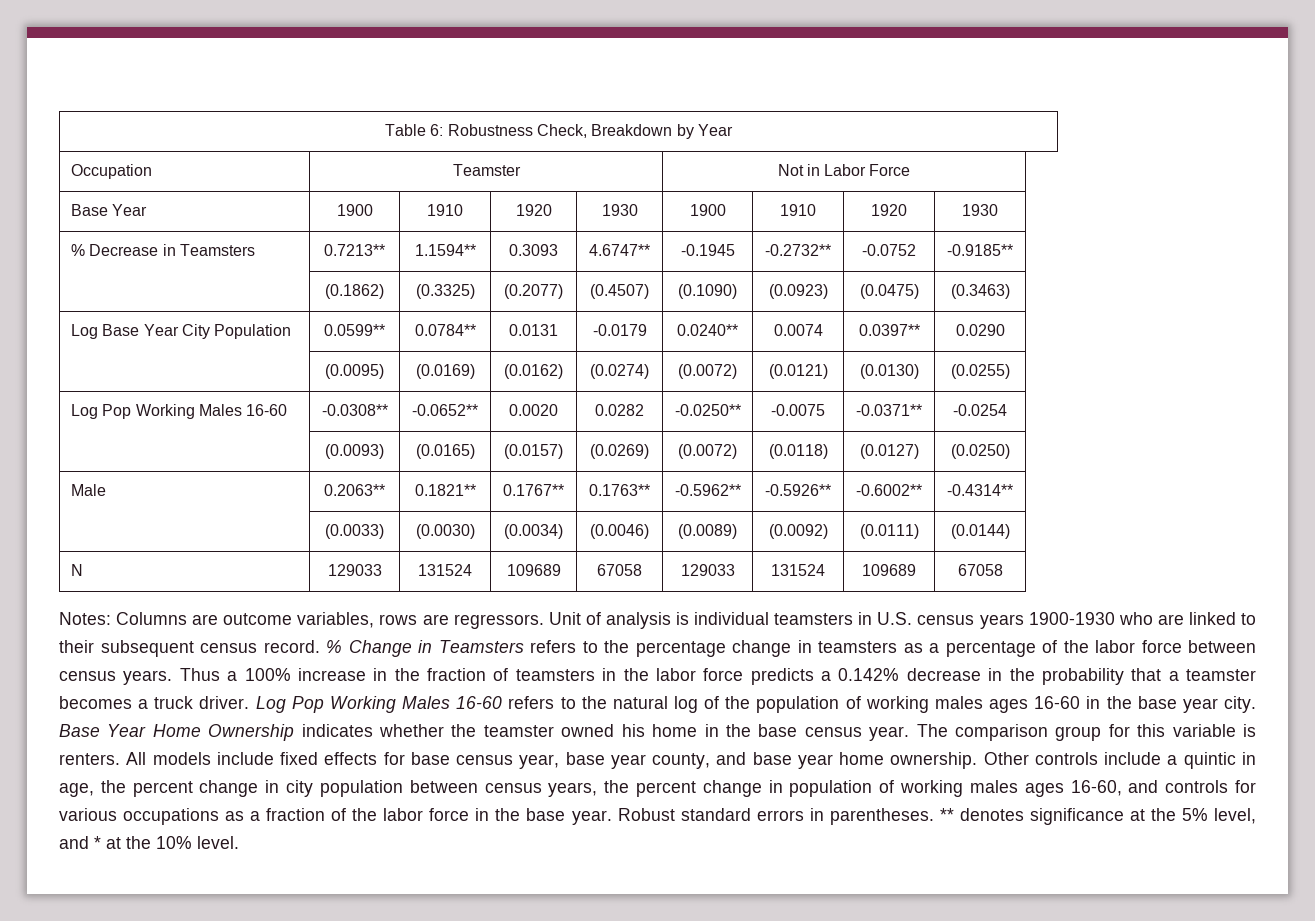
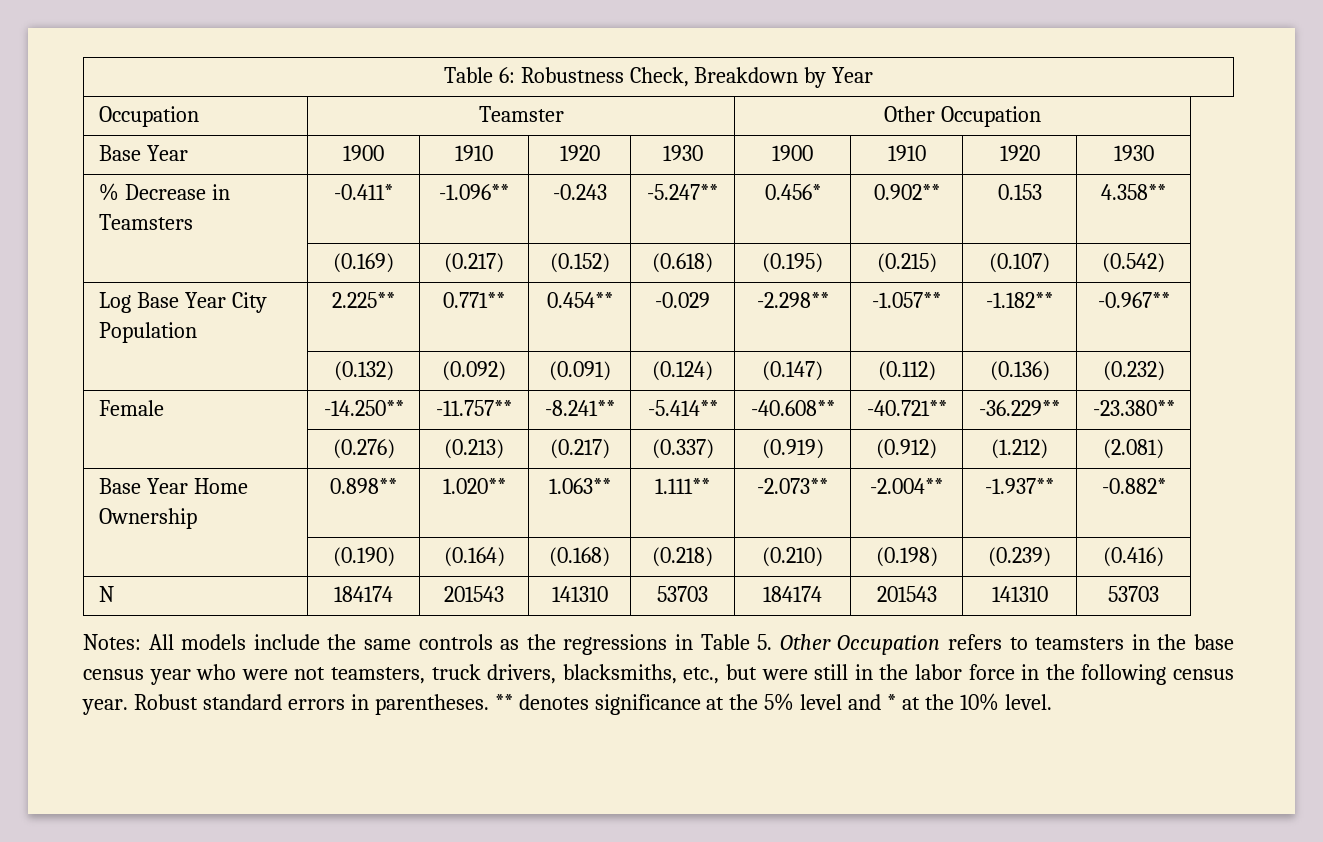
[777,164,911,176] Not in Labor Force -> [884,106,1041,127] Other Occupation
[324,244,385,256] [414,244,476,256] [509,244,558,256] [589,244,650,256] [680,244,735,256] [765,244,831,256] [862,244,916,256] [947,244,1013,256] [325,284,384,299] [415,284,475,299] [504,284,563,299] [590,284,649,299] [678,284,737,299] [768,284,828,299] [859,284,919,299] [950,284,1010,299] 0.7213** | 1.1594** | 0.3093 | 4.6747** | -0.1945 | -0.2732** | -0.0752 | -0.9185** // | (0.1862) | (0.3325) | (0.2077) | (0.4507) | (0.1090) | (0.0923) | (0.0475) | (0.3463) -> [334,184,393,200] [439,184,509,200] [552,184,607,200] [647,184,718,200] [764,184,821,200] [873,184,940,200] [997,184,1042,200] [1101,184,1166,200] [333,253,394,273] [444,253,504,273] [549,253,610,273] [652,253,713,273] [762,253,823,273] [876,253,937,273] [989,253,1050,273] [1102,253,1165,273] -0.411* | -1.096** | -0.243 | -5.247** | 0.456* | 0.902** | 0.153 | 4.358** // | (0.169) | (0.217) | (0.152) | (0.618) | (0.195) | (0.215) | (0.107) | (0.542)
[324,324,385,336] [414,324,476,336] [509,324,558,336] [592,324,647,336] [677,324,738,336] [773,324,823,336] [858,324,920,336] [955,324,1005,336] [325,364,384,379] [415,364,475,379] [504,364,563,379] [590,364,649,379] [678,364,737,379] [768,364,828,379] [859,364,919,379] [950,364,1010,379] [70,404,288,419] [321,404,388,416] [412,404,478,416] [509,404,558,416] [595,404,644,416] [674,404,741,416] [771,404,825,416] [856,404,922,416] [953,404,1007,416] [325,444,384,459] [415,444,475,459] [504,444,563,459] [590,444,649,459] [678,444,737,459] [768,444,828,459] [859,444,919,459] [950,444,1010,459] [70,484,106,496] [324,484,385,496] [414,484,476,496] [503,484,564,496] [589,484,650,496] [674,484,741,496] [765,484,831,496] [856,484,922,496] [947,484,1013,496] [325,524,384,539] [415,524,475,539] [504,524,563,539] [590,524,649,539] [678,524,737,539] [768,524,828,539] [859,524,919,539] [950,524,1010,539] [70,564,83,576] [327,564,382,576] [418,564,472,576] [506,564,561,576] [597,564,642,576] [680,564,735,576] [771,564,825,576] [862,564,916,576] [957,564,1003,576] [59,612,1256,629] [59,640,1256,657] [59,668,1256,685] [59,696,1257,713] [59,724,1256,741] [59,752,1257,769] [59,780,1257,797] [59,808,347,825] 0.0599** | 0.0784** | 0.0131 | -0.0179 | 0.0240** | 0.0074 | 0.0397** | 0.0290 // | (0.0095) | (0.0169) | (0.0162) | (0.0274) | (0.0072) | (0.0121) | (0.0130) | (0.0255) // Log Pop Working Males 16-60 | -0.0308** | -0.0652** | 0.0020 | 0.0282 | -0.0250** | -0.0075 | -0.0371** | -0.0254 // | (0.0093) | (0.0165) | (0.0157) | (0.0269) | (0.0072) | (0.0118) | (0.0127) | (0.0250) // Male | 0.2063** | 0.1821** | 0.1767** | 0.1763** | -0.5962** | -0.5926** | -0.6002** | -0.4314** // | (0.0033) | (0.0030) | (0.0034) | (0.0046) | (0.0089) | (0.0092) | (0.0111) | (0.0144) // N | 129033 | 131524 | 109689 | 67058 | 129033 | 131524 | 109689 | 67058 // Notes: Columns are outcome variables, rows are regressors. Unit of analysis is individual teamsters in U.S. census years 1900-1930 who are linked to their subsequent census record. % Change in Teamsters refers to the percentage change in teamsters as a percentage of the labor force between census years. Thus a 100% increase in the fraction of teamsters in the labor force predicts a 0.142% decrease in the probability that a teamster becomes a truck driver. Log Pop Working Males 16-60 refers to the natural log of the population of working males ages 16-60 in the base year city. Base Year Home Ownership indicates whether the teamster owned his home in the base census year. The comparison group for this variable is renters. All models include fixed effects for base census year, base year county, and base year home ownership. Other controls include a quintic in age, the percent change in city population between census years, the percent change in population of working males ages 16-60, and controls for various occupations as a fraction of -> [332,292,395,308] [443,292,505,308] [546,292,613,308] [655,292,710,308] [756,292,829,308] [872,292,941,308] [986,292,1053,308] [1097,292,1170,308] [333,361,394,381] [442,361,506,381] [548,361,611,381] [652,361,713,381] [762,361,823,381] [877,361,936,381] [989,361,1050,381] [1102,361,1165,381] [98,400,164,416] [323,400,404,416] [436,400,512,416] [544,400,615,416] [647,400,718,416] [750,400,835,416] [866,400,947,416] [979,400,1060,416] [1092,400,1175,416] [332,439,395,459] [444,439,504,459] [549,439,610,459] [651,439,714,459] [761,439,824,459] [876,439,937,459] [991,439,1048,459] [1103,439,1164,459] [98,478,248,494] [98,508,197,529] [330,478,397,494] [442,478,506,494] [548,478,611,494] [655,478,710,494] [757,478,828,494] [870,478,943,494] [985,478,1054,494] [1101,478,1166,494] [332,547,395,567] [443,547,505,567] [549,547,610,567] [652,547,713,567] [762,547,823,567] [875,547,938,567] [988,547,1051,567] [1103,547,1164,567] [98,586,114,602] [334,586,393,602] [444,586,504,602] [551,586,608,602] [657,586,708,602] [763,586,822,602] [876,586,937,602] [991,586,1048,602] [1108,586,1159,602] [83,634,1234,655] [83,664,873,685] 2.225** | 0.771** | 0.454** | -0.029 | -2.298** | -1.057** | -1.182** | -0.967** // | (0.132) | (0.092) | (0.091) | (0.124) | (0.147) | (0.112) | (0.136) | (0.232) // Female | -14.250** | -11.757** | -8.241** | -5.414** | -40.608** | -40.721** | -36.229** | -23.380** // | (0.276) | (0.213) | (0.217) | (0.337) | (0.919) | (0.912) | (1.212) | (2.081) // Base Year Home Ownership | 0.898** | 1.020** | 1.063** | 1.111** | -2.073** | -2.004** | -1.937** | -0.882* // | (0.190) | (0.164) | (0.168) | (0.218) | (0.210) | (0.198) | (0.239) | (0.416) // N | 184174 | 201543 | 141310 | 53703 | 184174 | 201543 | 141310 | 53703 // Notes: All models include the same controls as the regressions in Table 5. Other Occupation refers to teamsters in the base census year who were not teamsters, truck drivers, blacksmiths, etc., but were still in
[526,808,566,821] base -> [1081,664,1235,685] following census
[1214,808,1256,824] level, -> [800,694,843,710] level

